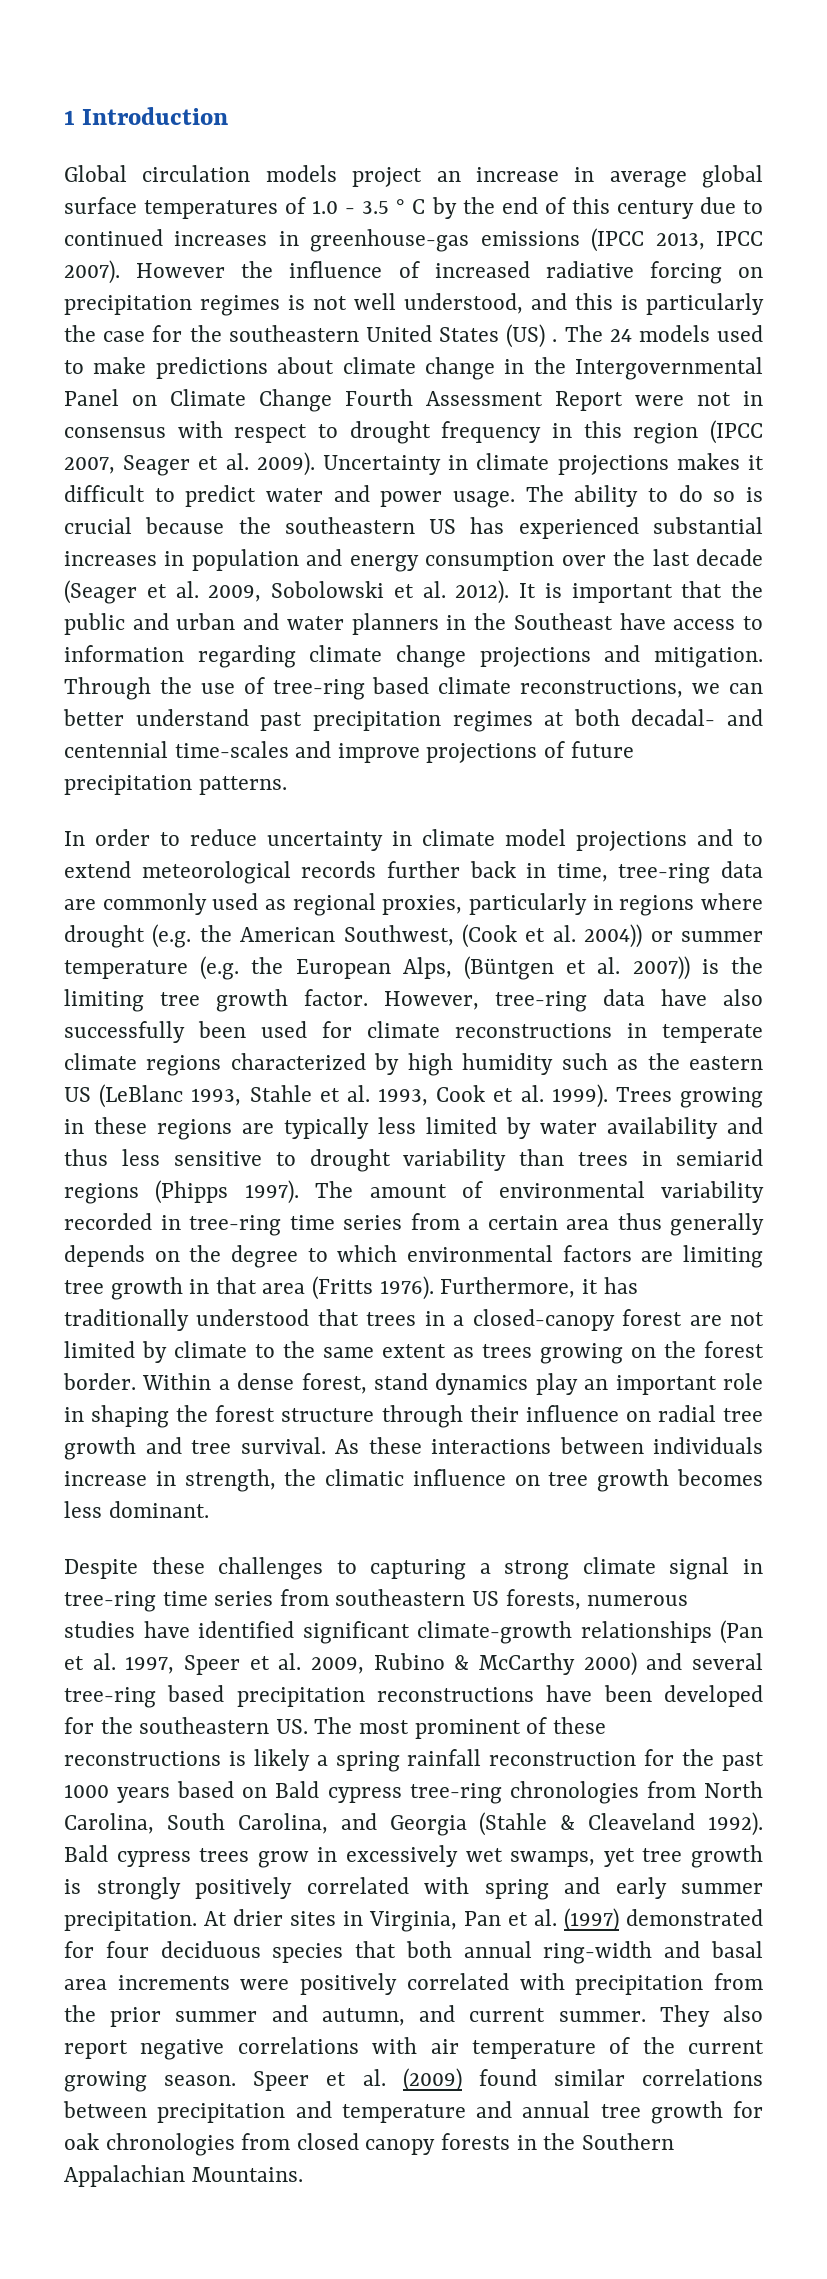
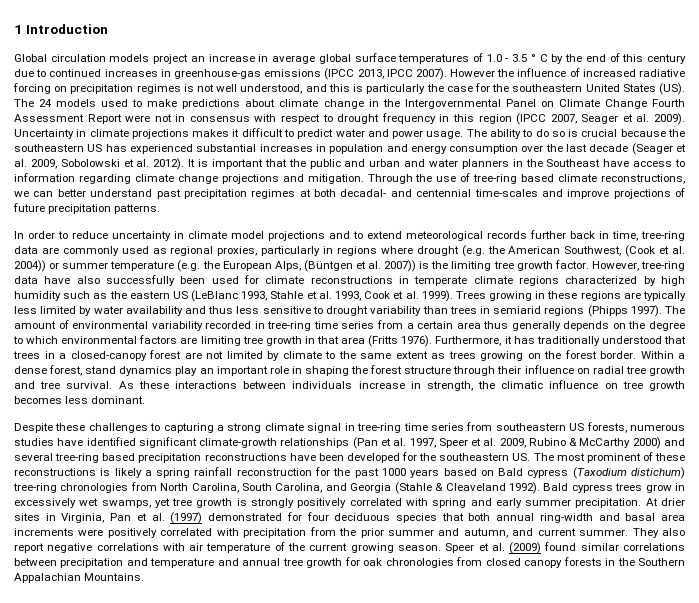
[506,324,558,348] (US) . -> [659,83,686,95] (US).
(402, 1795) none -> [572,467,685,479] (Taxodium distichum)

